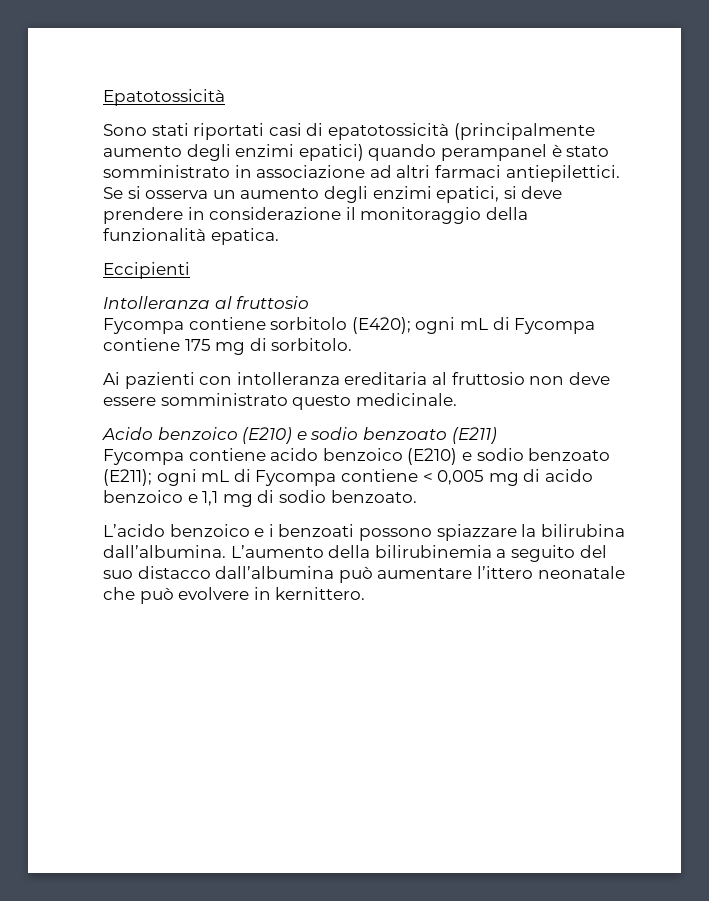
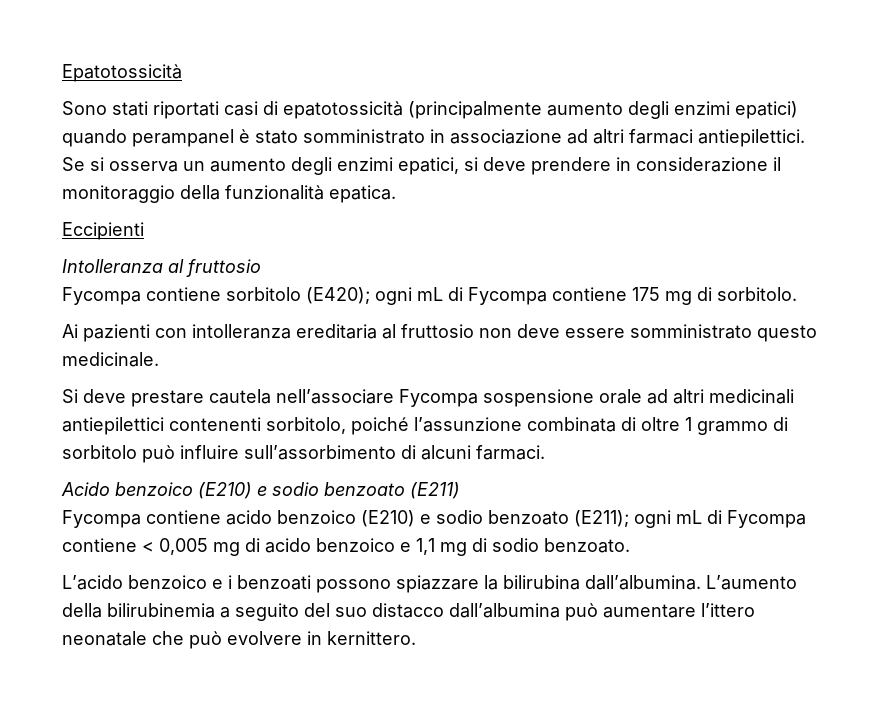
(457, 399) none -> [62,389,794,407] [62,417,788,435] [62,445,545,463] // Si deve prestare cautela nell’associare Fycompa sospensione orale ad altri medicinali antiepilettici contenenti sorbitolo, poiché l’assunzione combinata di oltre 1 grammo di sorbitolo può influire sull’assorbimento di alcuni farmaci.

